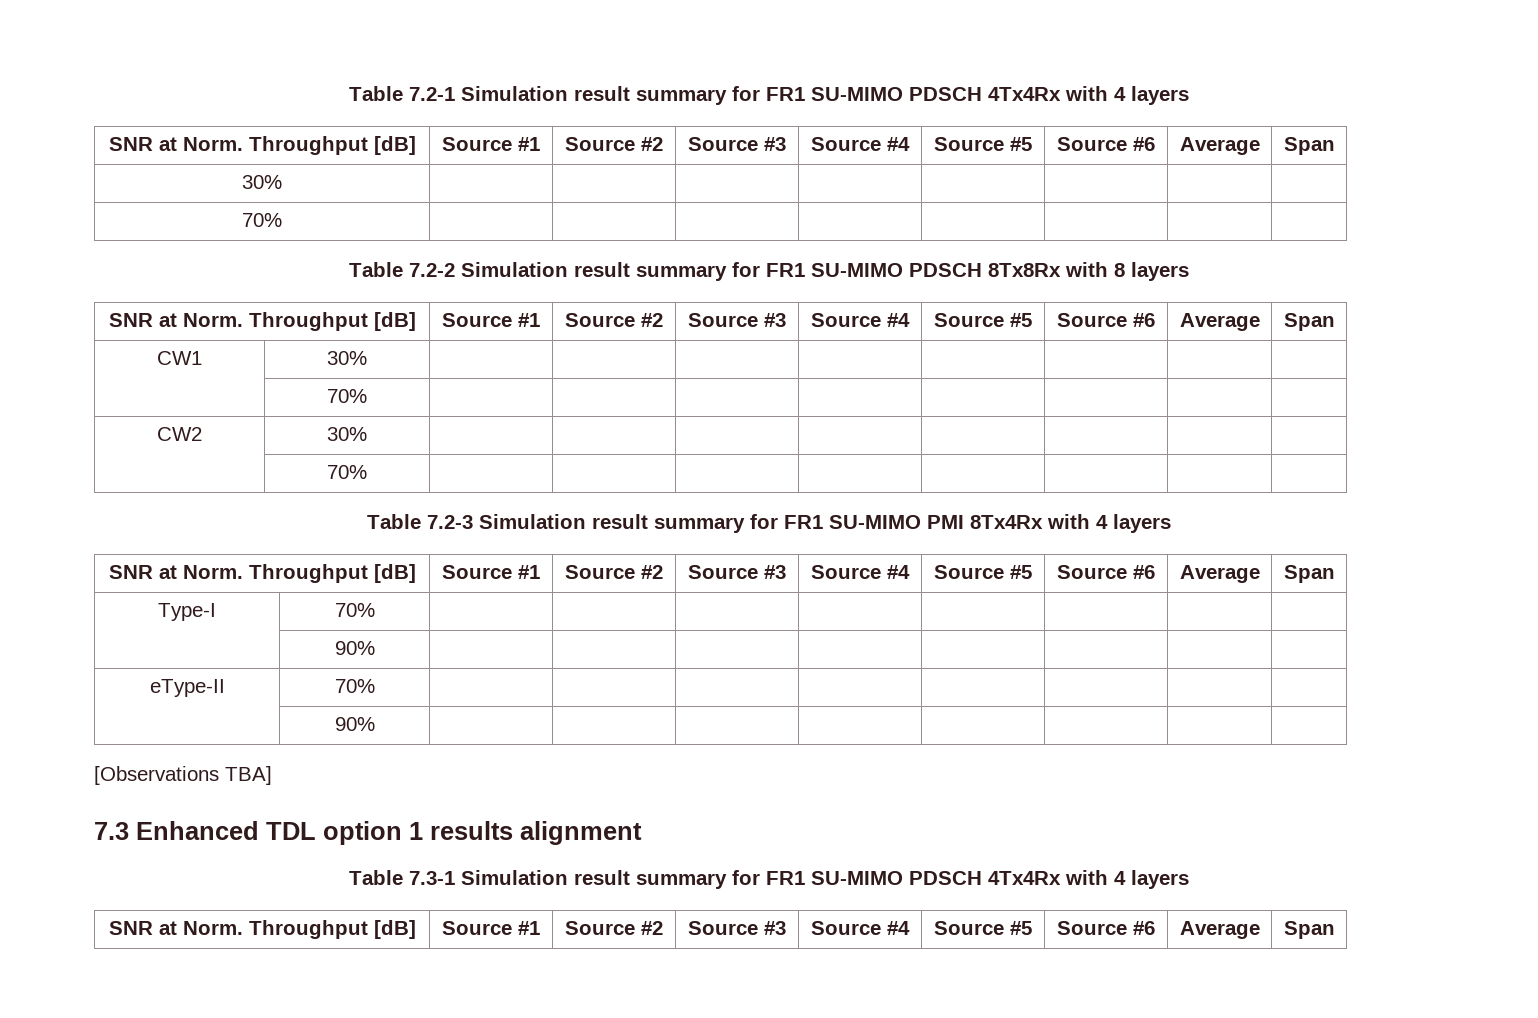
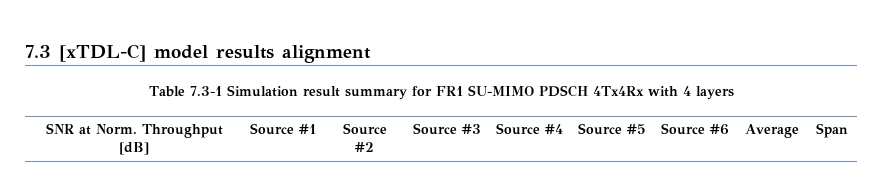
[349,86,1189,105] [108,136,416,155] [442,137,540,151] [565,137,663,151] [688,137,786,151] [811,137,910,151] [934,137,1032,151] [1057,137,1155,151] [1179,137,1260,155] [1283,137,1335,155] [242,175,282,189] [242,213,282,227] [349,262,1189,281] [108,312,416,331] [442,313,540,327] [565,313,663,327] [688,313,786,327] [811,313,910,327] [934,313,1032,327] [1057,313,1155,327] [1179,313,1260,331] [1283,313,1335,331] [157,351,202,365] [327,351,367,365] [327,389,367,403] [157,427,202,441] [327,427,367,441] [327,465,367,479] [367,514,1171,533] [108,564,416,583] [442,565,540,579] [565,565,663,579] [688,565,786,579] [811,565,910,579] [934,565,1032,579] [1057,565,1155,579] [1179,565,1260,583] [1283,565,1335,583] [158,603,216,621] [334,603,375,617] [334,641,375,655] [149,679,225,697] [334,679,375,693] [334,717,375,731] [94,766,272,785] [94,821,423,845] Table 7.2-1 Simulation result summary for FR1 SU-MIMO PDSCH 4Tx4Rx with 4 layers // SNR at Norm. Throughput [dB] | Source #1 | Source #2 | Source #3 | Source #4 | Source #5 | Source #6 | Average | Span // 30% | | | | | | | | // 70% | | | | | | | | // Table 7.2-2 Simulation result summary for FR1 SU-MIMO PDSCH 8Tx8Rx with 8 layers // SNR at Norm. Throughput [dB] | Source #1 | Source #2 | Source #3 | Source #4 | Source #5 | Source #6 | Average | Span // CW1 | 30% | | | | | | | | // | 70% | | | | | | | | // CW2 | 30% | | | | | | | | // | 70% | | | | | | | | // Table 7.2-3 Simulation result summary for FR1 SU-MIMO PMI 8Tx4Rx with 4 layers // SNR at Norm. Throughput [dB] | Source #1 | Source #2 | Source #3 | Source #4 | Source #5 | Source #6 | Average | Span // Type-I | 70% | | | | | | | | // | 90% | | | | | | | | // eType-II | 70% | | | | | | | | // | 90% | | | | | | | | // [Observations TBA] // 7.3 Enhanced TDL option 1 -> [25,44,208,62] 7.3 [xTDL-C] model

